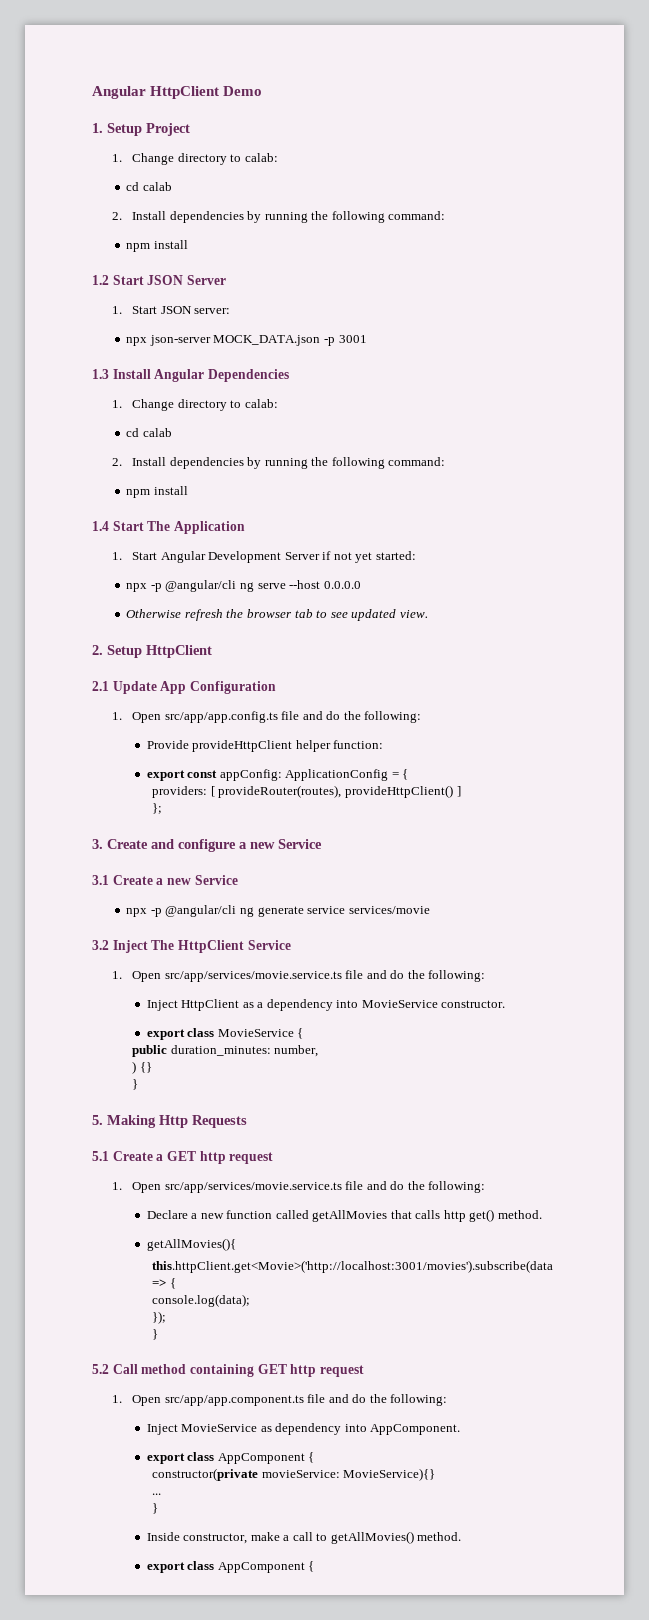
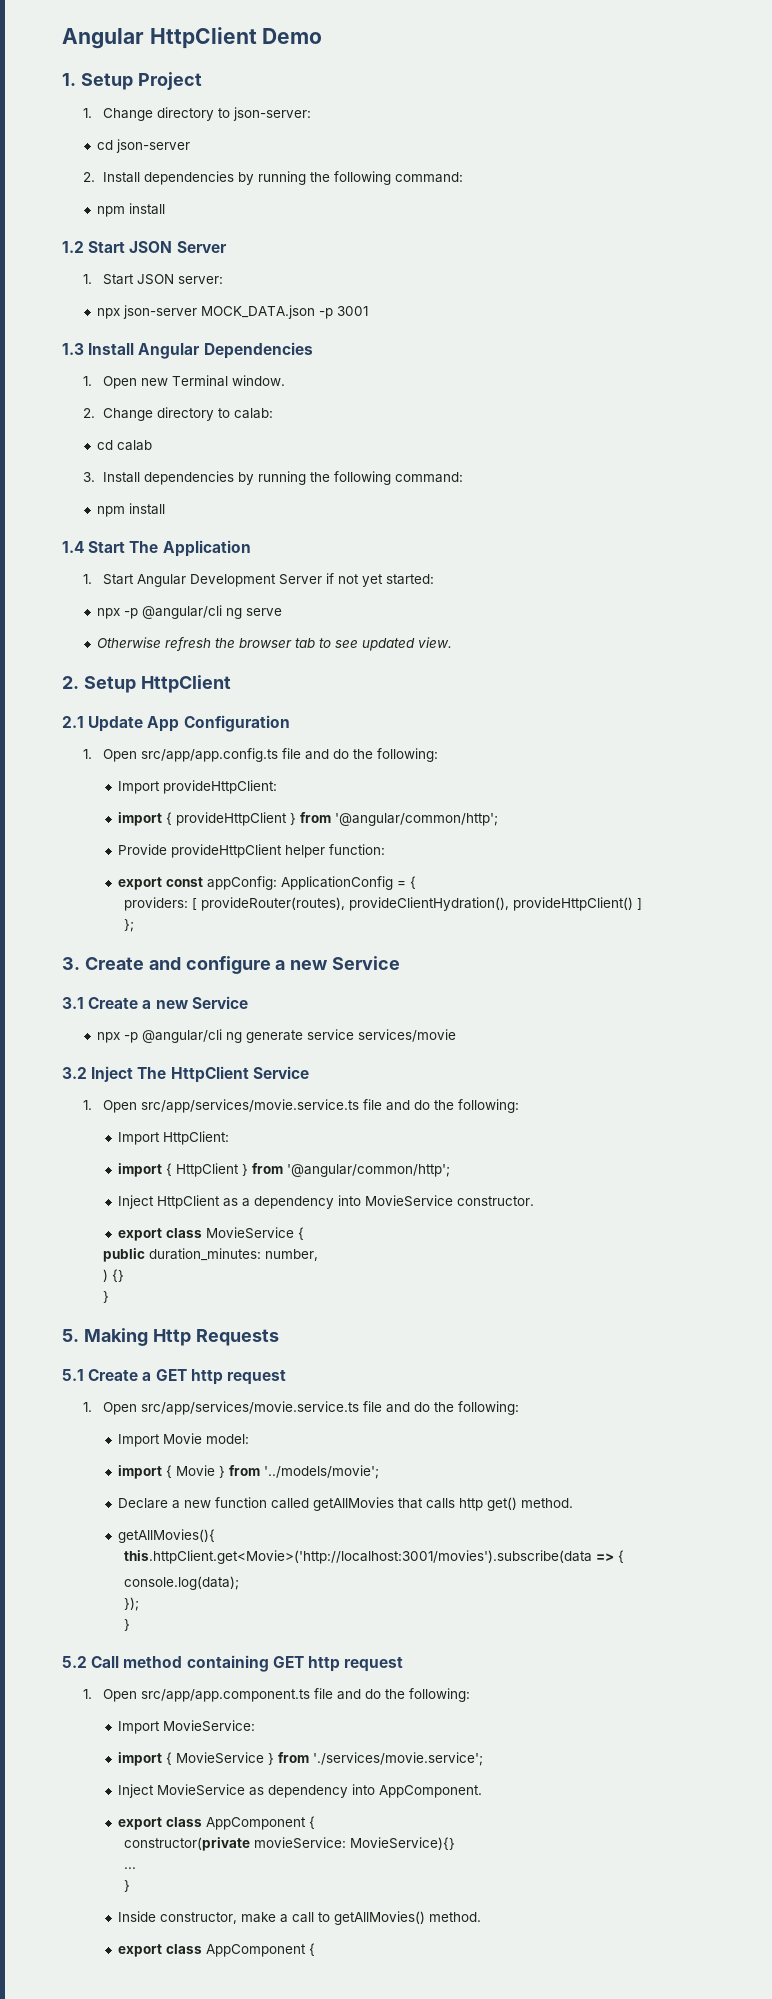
[244,153,278,162] [126,182,172,191] calab: // cd calab -> [233,107,312,121] [97,139,191,153] json-server: // cd json-server
[132,399,278,411] [126,428,172,437] [112,458,123,466] Change directory to calab: // cd calab // 2. -> [103,375,286,389] [82,407,274,421] [97,440,153,451] [82,472,95,482] Open new Terminal window. // 2. Change directory to calab: // cd calab // 3.
[289,580,361,589] --host 0.0.0.0 -> (283, 612) none
(422, 717) none -> [118,780,278,794] [118,812,499,826] // Import provideHttpClient: // import { provideHttpClient } from '@angular/common/http';
(342, 791) none -> [348,897,509,911] provideClientHydration(),
(486, 976) none -> [118,1131,230,1145] [118,1163,451,1177] // Import HttpClient: // import { HttpClient } from '@angular/common/http';
(486, 1187) none -> [118,1433,250,1447] [118,1465,380,1479] // Import Movie model: // import { Movie } from '../models/movie';
(448, 1400) none -> [118,1720,256,1734] [118,1752,484,1766] // Import MovieService: // import { MovieService } from './services/movie.service';

